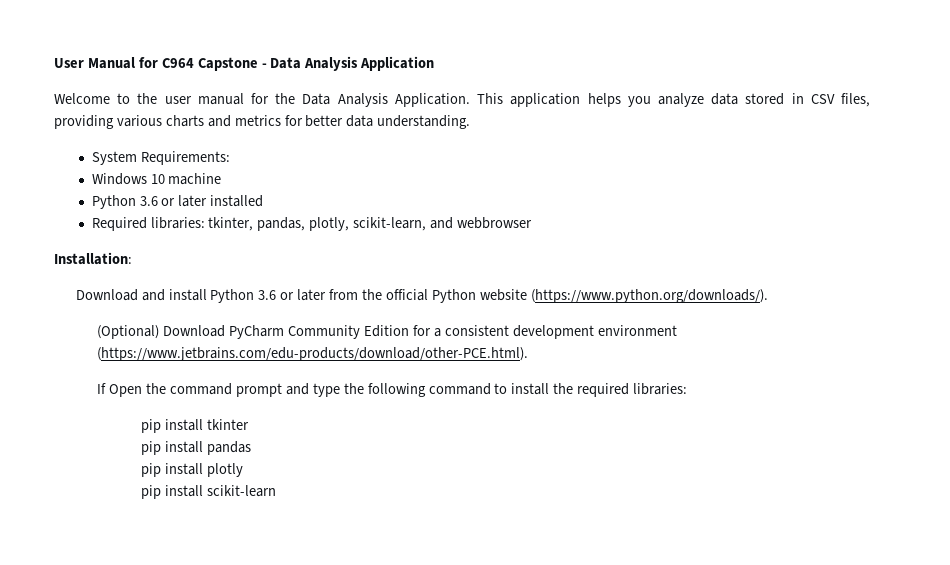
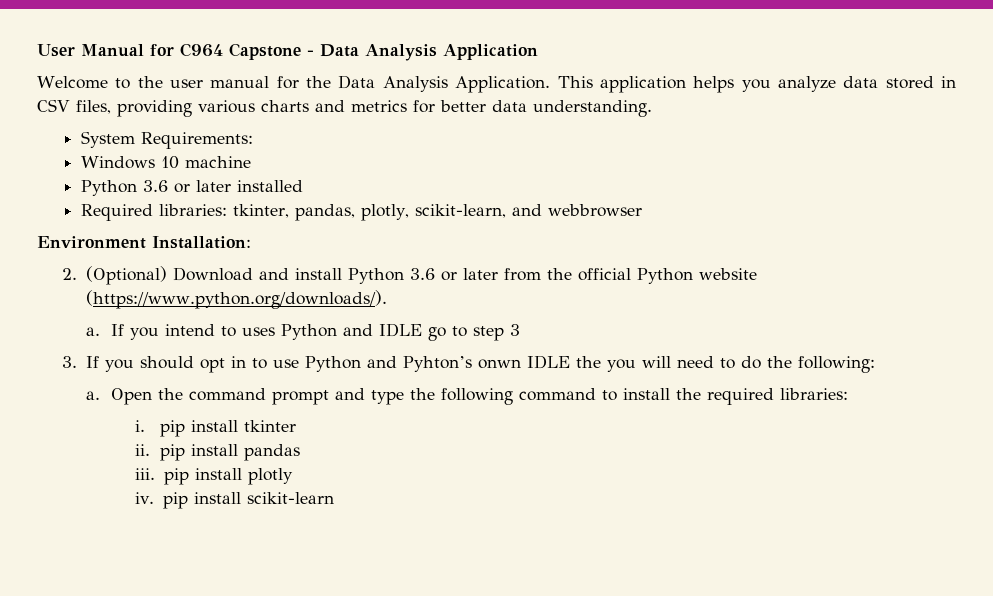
(533, 223) none -> [37,236,146,249] Environment
(132, 258) none -> [61,266,168,285] 2. (Optional)
[97,325,677,339] [97,347,529,361] [97,383,107,394] (Optional) Download PyCharm Community Edition for a consistent development environment (https://www.jetbrains.com/edu-products/download/other-PCE.html). // If -> [86,323,520,341] [61,355,876,373] [86,391,101,400] a. If you intend to uses Python and IDLE go to step 3 // 3. If you should opt in to use Python and Pyhton’s onwn IDLE the you will need to do the following: // a.
(688, 389) none -> [135,420,146,432] i.
(249, 424) none -> [135,444,151,456] ii.
(251, 448) none -> [135,468,156,480] iii.
(243, 470) none -> [135,492,155,504] iv.

